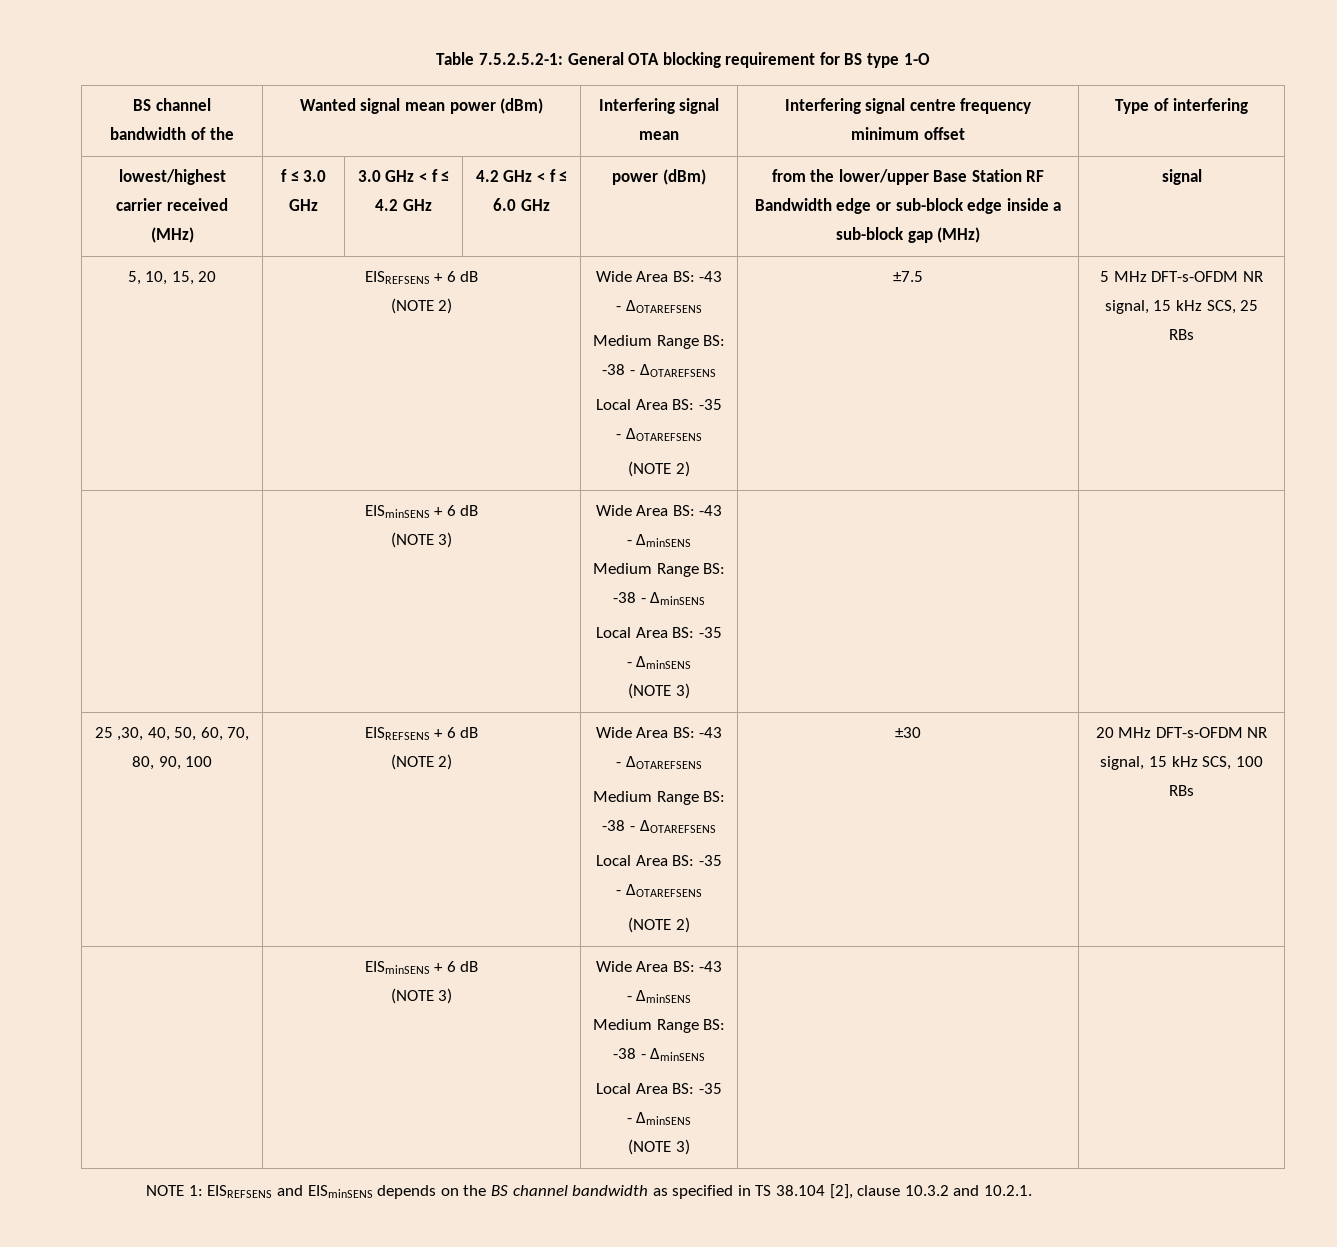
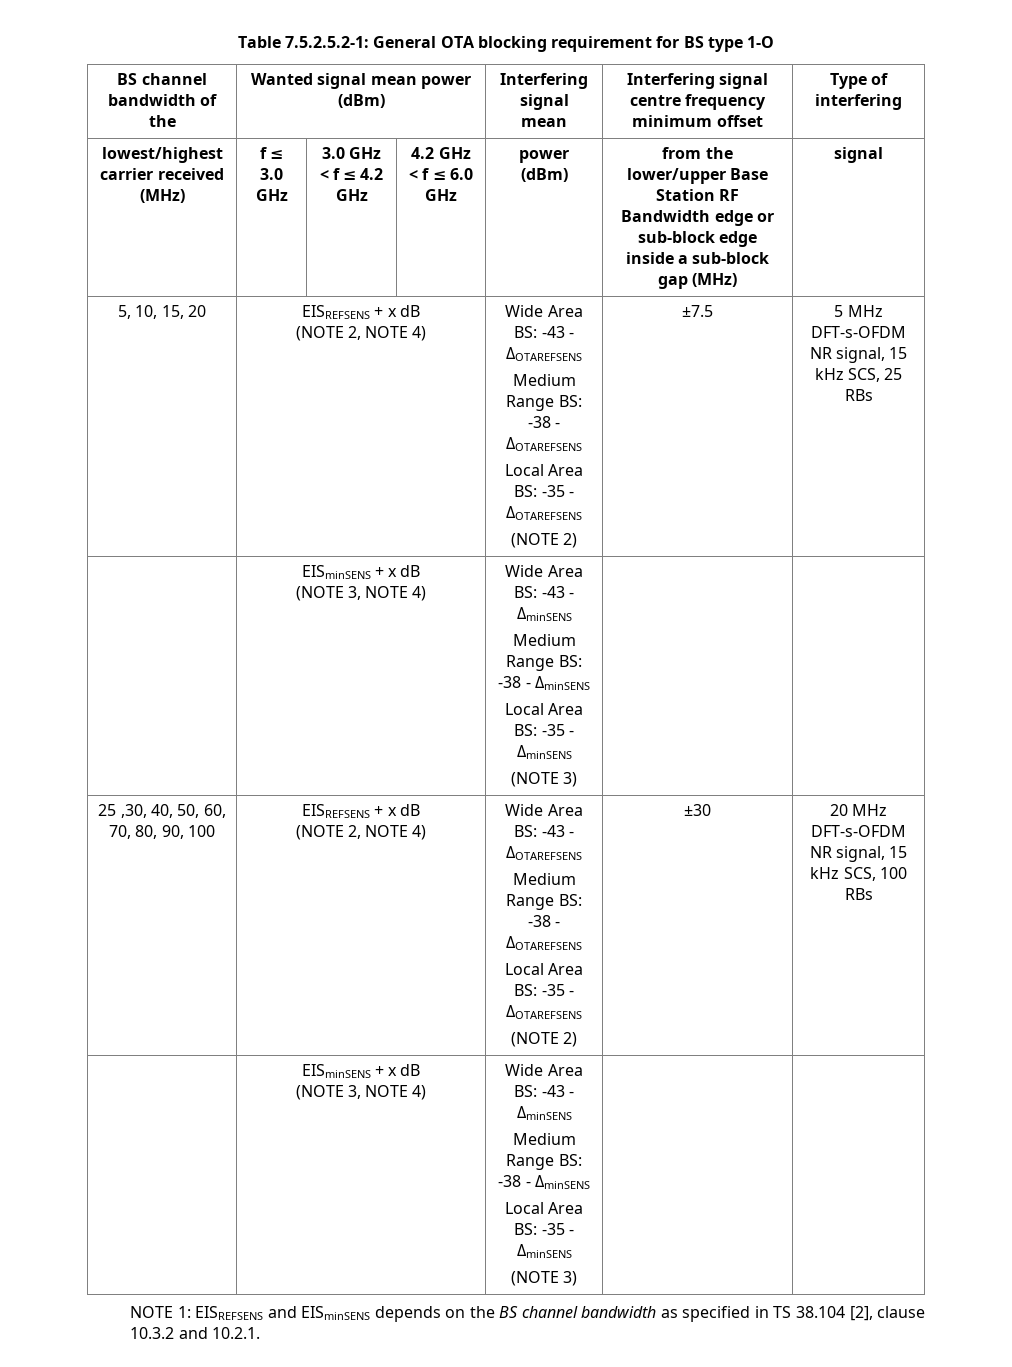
[446,271,479,282] [390,298,453,314] 6 dB // (NOTE 2) -> [387,305,420,317] [295,326,427,341] x dB // (NOTE 2, NOTE 4)
[446,505,479,516] [390,532,453,548] 6 dB // (NOTE 3) -> [388,565,421,577] [295,586,427,601] x dB // (NOTE 3, NOTE 4)
[446,727,479,738] [390,754,453,770] 6 dB // (NOTE 2) -> [387,804,420,816] [295,825,427,840] x dB // (NOTE 2, NOTE 4)
[446,961,479,972] [390,988,453,1004] 6 dB // (NOTE 3) -> [388,1064,421,1076] [295,1085,427,1100] x dB // (NOTE 3, NOTE 4)

